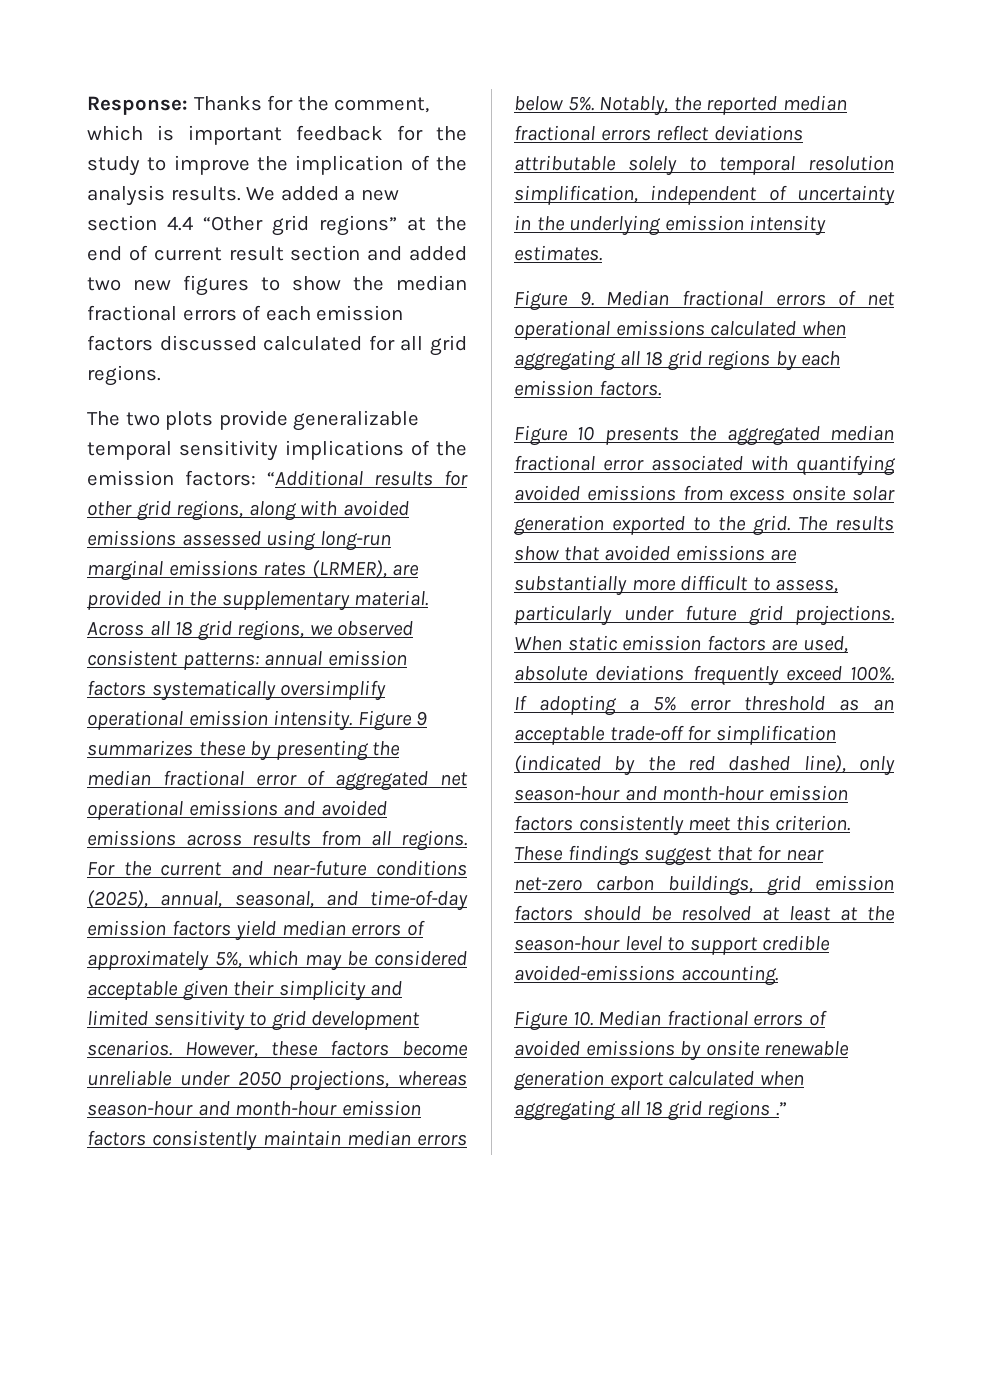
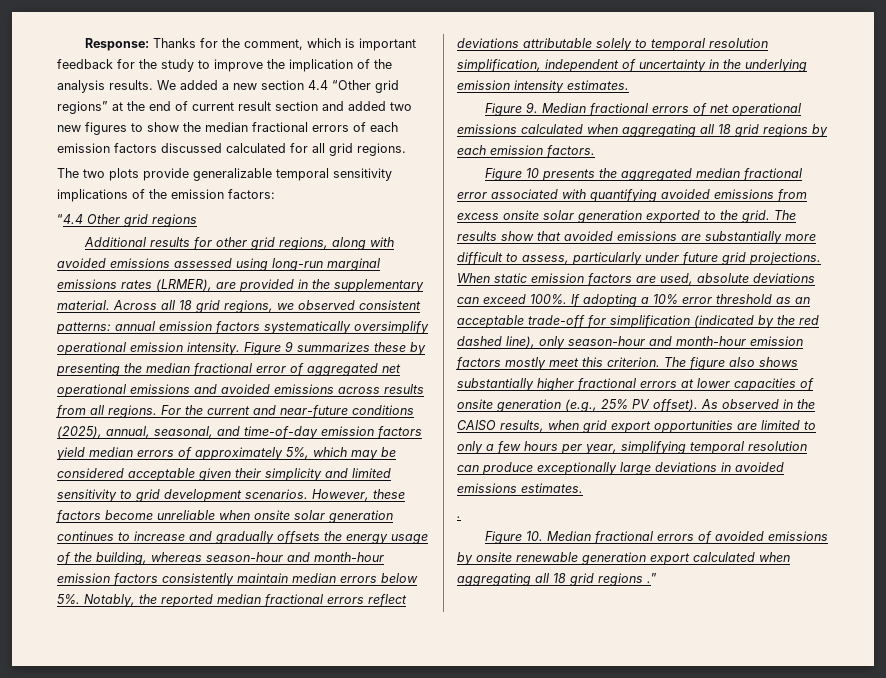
[267,470,363,486] “Additional -> [57,214,197,227] [83,237,146,247] // “4.4 Other grid regions // Additional
[179,1070,390,1091] under 2050 projections, -> [219,510,393,523] [57,531,428,544] [57,552,147,565] when onsite solar generation continues to increase and gradually offsets the energy usage of the building,
[692,665,779,686] frequently -> [457,297,479,304] can
[653,696,676,711] 5% -> [653,294,678,304] 10%
[578,815,684,836] consistently -> [505,357,546,370] mostly
[514,845,824,866] [514,875,894,896] [514,905,895,921] [514,935,831,955] [514,965,778,986] These findings suggest that for near net-zero carbon buildings, grid emission factors should be resolved at least at the season-hour level to support credible avoided-emissions accounting. -> [664,357,798,370] [457,378,814,391] [457,399,815,412] [457,420,816,433] [457,441,807,454] [457,462,784,475] [457,483,583,493] [457,516,461,518] The figure also shows substantially higher fractional errors at lower capacities of onsite generation (e.g., 25% PV offset). As observed in the CAISO results, when grid export opportunities are limited to only a few hours per year, simplifying temporal resolution can produce exceptionally large deviations in avoided emissions estimates. // .

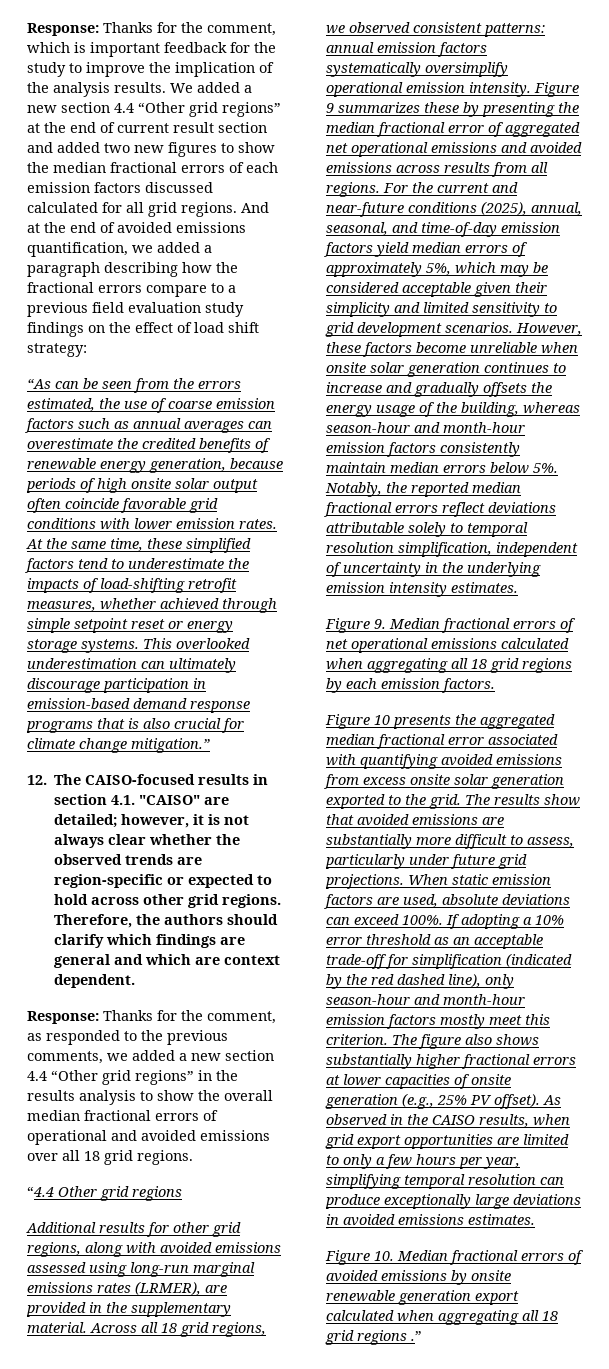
[57,168,392,181] [57,189,275,202] // The two plots provide generalizable temporal sensitivity implications of the emission factors: -> [241,202,269,213] [27,222,246,233] [27,242,212,257] [27,262,238,277] [27,282,236,297] [27,302,244,317] [27,322,259,337] [27,343,87,357] [27,378,241,393] [27,398,275,413] [24,418,272,433] [27,438,271,453] [27,458,283,473] [26,478,258,493] [27,498,218,513] [27,518,277,530] [26,538,251,553] [24,558,249,573] [27,578,237,593] [27,598,277,613] [27,618,233,633] [27,638,250,653] [27,658,236,673] [27,678,206,693] [27,698,250,713] [26,718,244,733] [27,738,210,753] [27,774,269,785] [54,794,230,805] [54,814,250,828] [54,834,241,848] [54,854,203,865] [54,874,273,888] [54,894,282,908] [54,914,279,928] [54,934,246,948] [54,954,281,968] [54,974,136,988] [27,1010,276,1024] [27,1030,228,1045] [27,1050,274,1064] [27,1070,238,1085] [27,1090,273,1105] [27,1110,218,1121] [27,1130,270,1145] [27,1150,193,1165] And at the end of avoided emissions quantification, we added a paragraph describing how the fractional errors compare to a previous field evaluation study findings on the effect of load shift strategy: // “As can be seen from the errors estimated, the use of coarse emission factors such as annual averages can overestimate the credited benefits of renewable energy generation, because periods of high onsite solar output often coincide favorable grid conditions with lower emission rates. At the same time, these simplified factors tend to underestimate the impacts of load-shifting retrofit measures, whether achieved through simple setpoint reset or energy storage systems. This overlooked underestimation can ultimately discourage participation in emission-based demand response programs that is also crucial for climate change mitigation.” // 12. The CAISO-focused results in section 4.1. "CAISO" are detailed; however, it is not always clear whether the observed trends are region-specific or expected to hold across other grid regions. Therefore, the authors should clarify which findings are general and which are context dependent. // Response: Thanks for the comment, as responded to the previous comments, we added a new section 4.4 “Other grid regions” in the results analysis to show the overall median fractional errors of operational and avoided emissions over all 18 grid regions.
[457,516,461,518] // . -> (535, 1219) none

